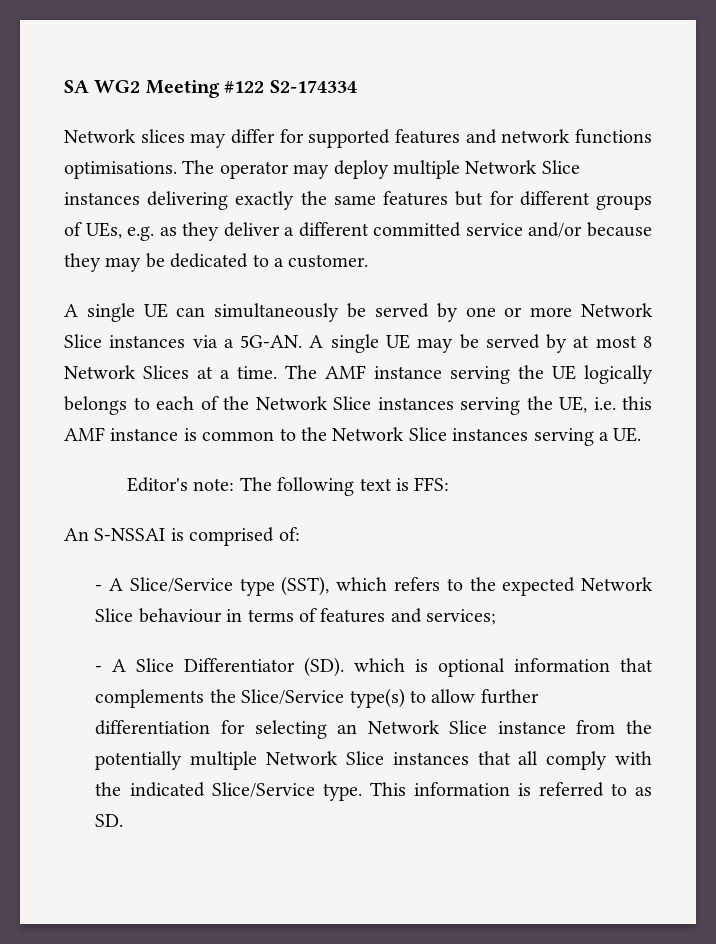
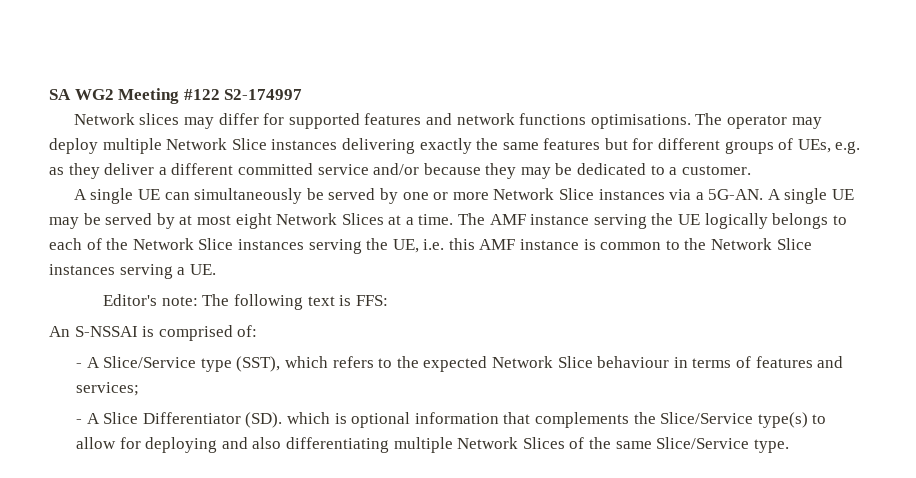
[269,80,357,93] S2-174334 -> [224,89,303,100] S2-174997
[643,336,652,348] 8 -> [235,213,272,229] eight
[480,689,539,704] [95,720,652,739] [95,751,652,770] [95,782,652,801] [95,814,124,827] further differentiation for selecting an Network Slice instance from the potentially multiple Network Slice instances that all comply with the indicated Slice/Service type. This information is referred to as SD. -> [119,437,789,453] for deploying and also differentiating multiple Network Slices of the same Slice/Service type.

